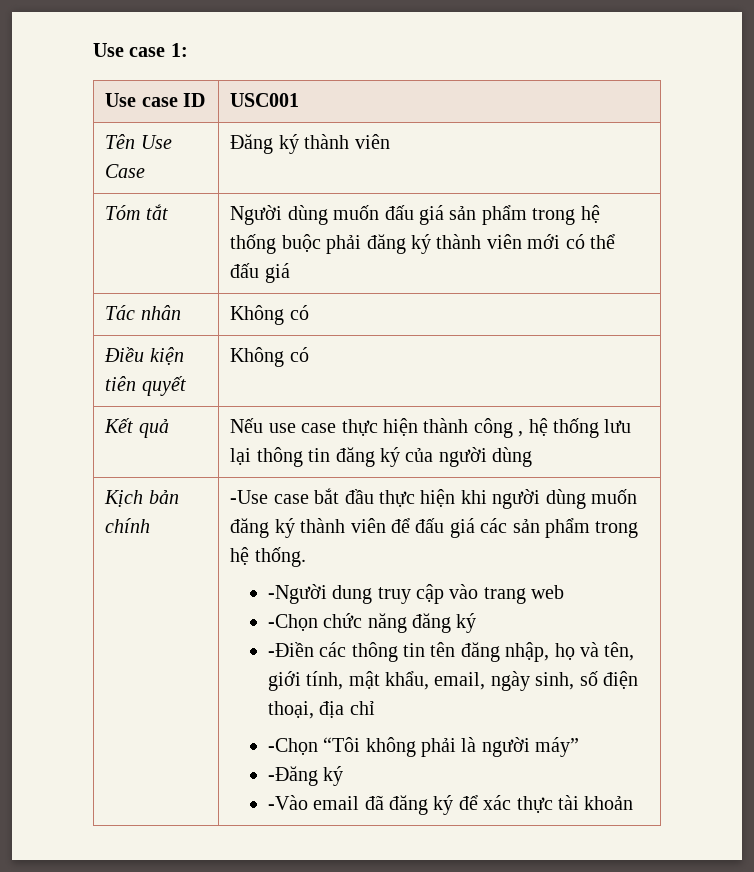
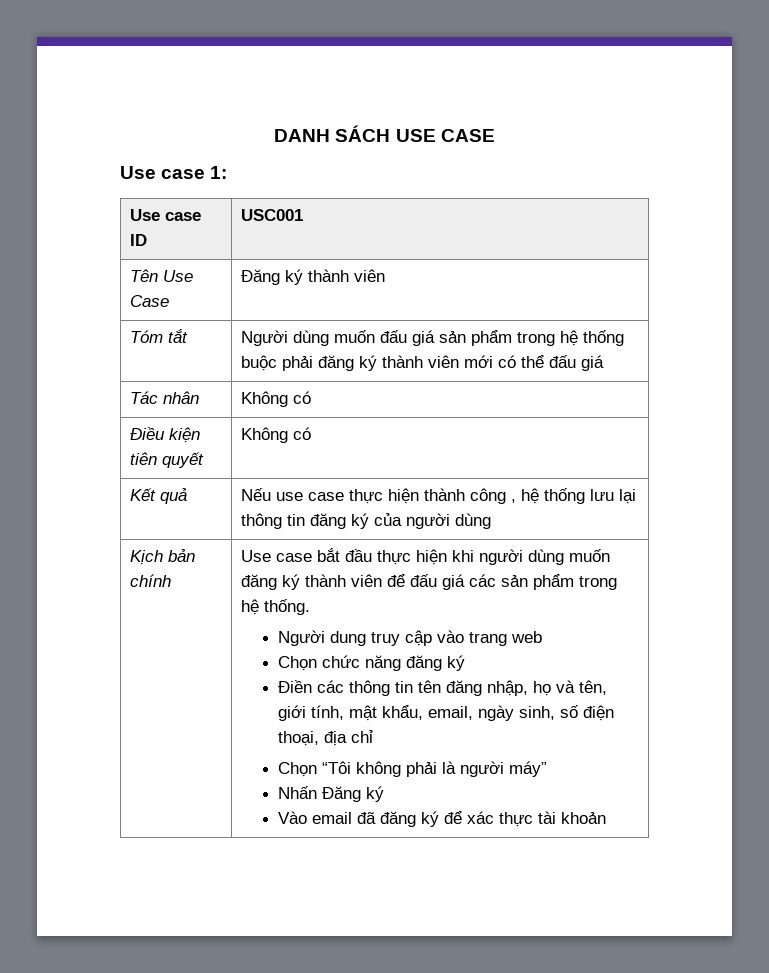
(93, 50) none -> [274,125,495,142] DANH SÁCH USE CASE //
[230,490,269,504] -Use -> [240,550,271,562] Use
[267,584,327,604] -Người -> [278,630,326,646] Người
[267,614,318,631] -Chọn -> [278,656,318,671] Chọn
[267,642,314,657] -Điền -> [278,680,313,693] Điền
[267,738,318,755] -Chọn -> [278,762,318,777] Chọn
[267,766,344,786] [267,795,308,810] -Đăng ký // -Vào -> [278,786,385,802] [278,811,308,824] Nhấn Đăng ký // Vào

